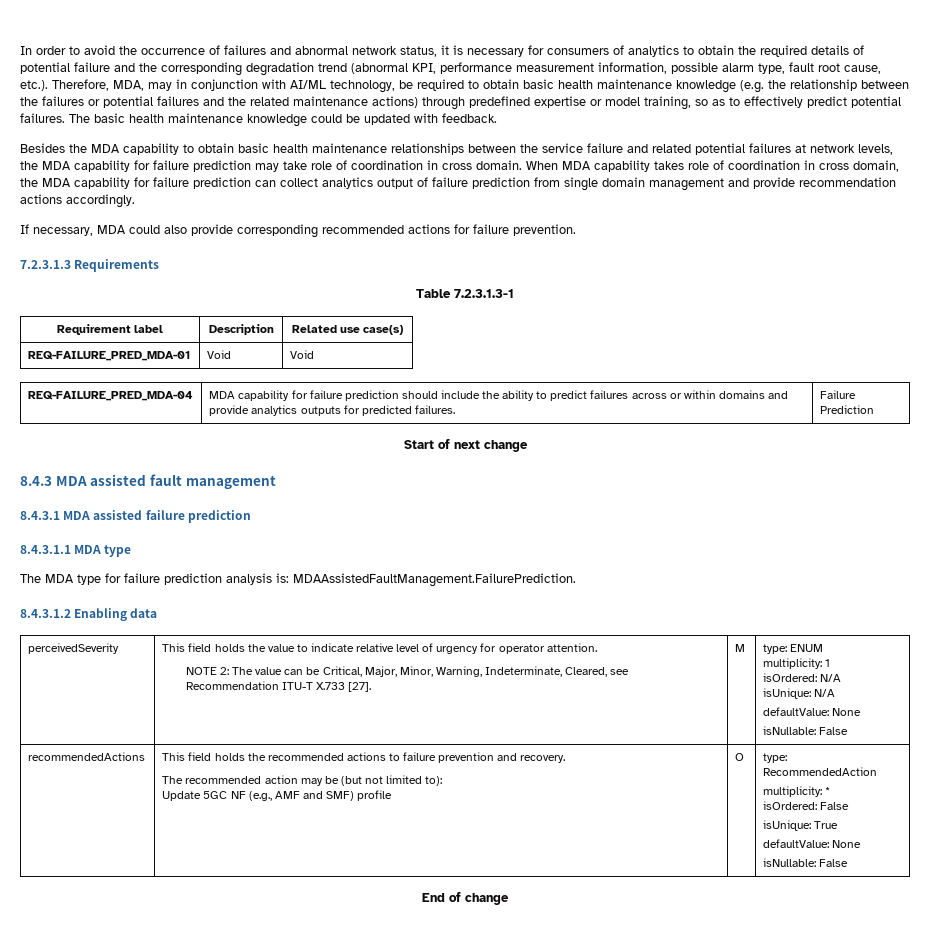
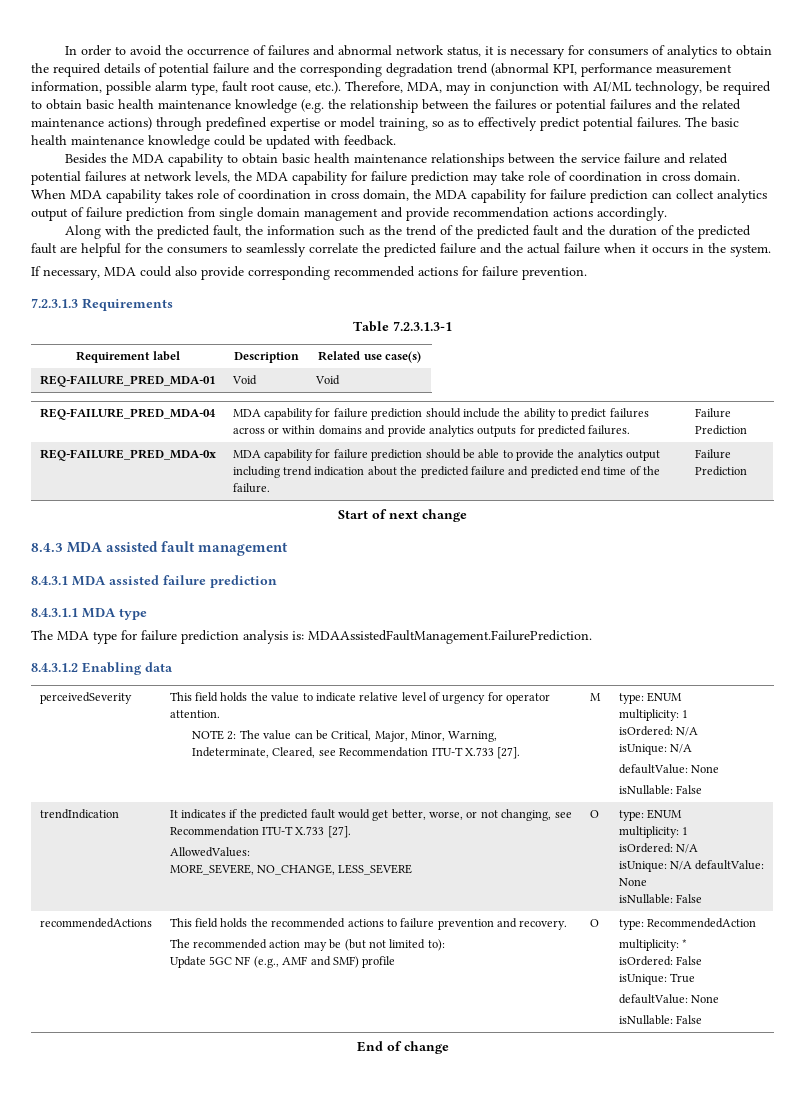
(135, 201) none -> [65,225,752,239] [31,243,771,257] // Along with the predicted fault, the information such as the trend of the predicted fault and the duration of the predicted fault are helpful for the consumers to seamlessly correlate the predicted failure and the actual failure when it occurs in the system.
(875, 409) none -> [39,449,216,461] [232,449,661,461] [232,466,661,478] [232,483,270,493] [694,449,731,459] [694,466,747,476] // REQ-FAILURE_PRED_MDA-0x | MDA capability for failure prediction should be able to provide the analytics output including trend indication about the predicted failure and predicted end time of the failure. | Failure Prediction
(849, 731) none -> [39,809,119,819] [169,809,572,821] [169,826,351,838] [169,847,250,857] [169,864,413,875] [589,810,599,818] [618,809,683,821] [618,826,689,838] [618,843,699,853] [618,860,765,872] [618,878,647,886] [618,894,703,904] // trendIndication | It indicates if the predicted fault would get better, worse, or not changing, see Recommendation ITU-T X.733 [27]. // AllowedValues: // MORE_SEVERE, NO_CHANGE, LESS_SEVERE | O | type: ENUM // multiplicity: 1 // isOrdered: N/A // isUnique: N/A defaultValue: None // isNullable: False

